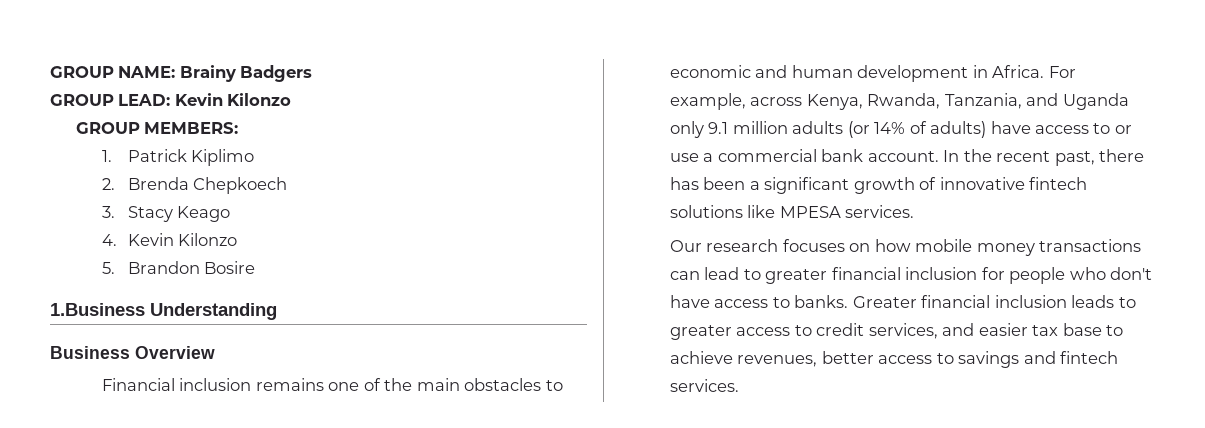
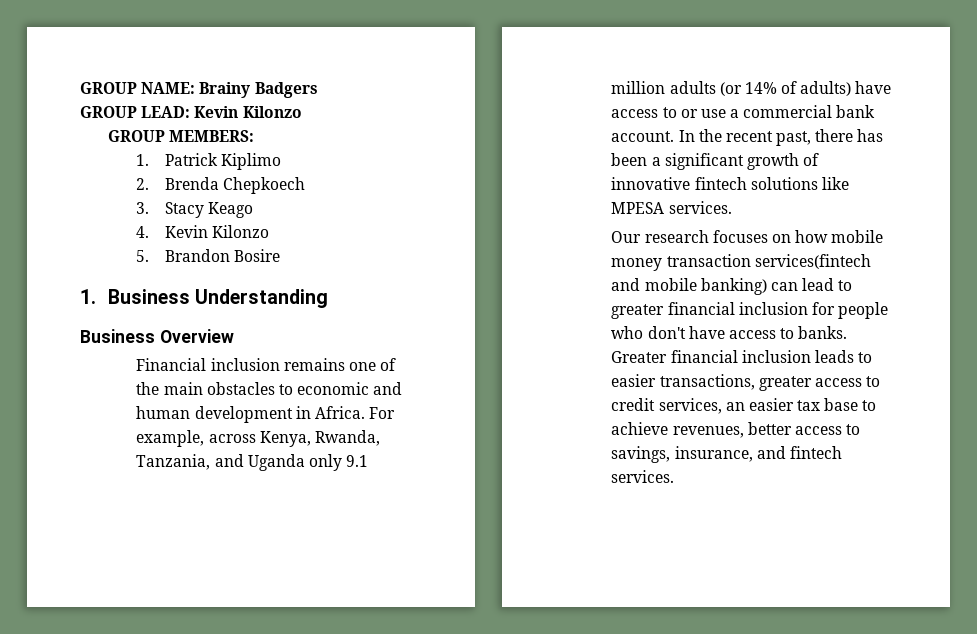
[50,303,145,316] 1.Business -> [80,289,191,304] 1. Business
[1039,239,1142,252] transactions -> [666,254,871,269] [611,278,767,295] transaction services(fintech and mobile banking)
(1136, 302) none -> [611,374,755,390] easier transactions,
[942,323,975,336] and -> [725,402,745,411] an
[958,351,1020,368] savings -> [611,446,753,463] savings, insurance,

